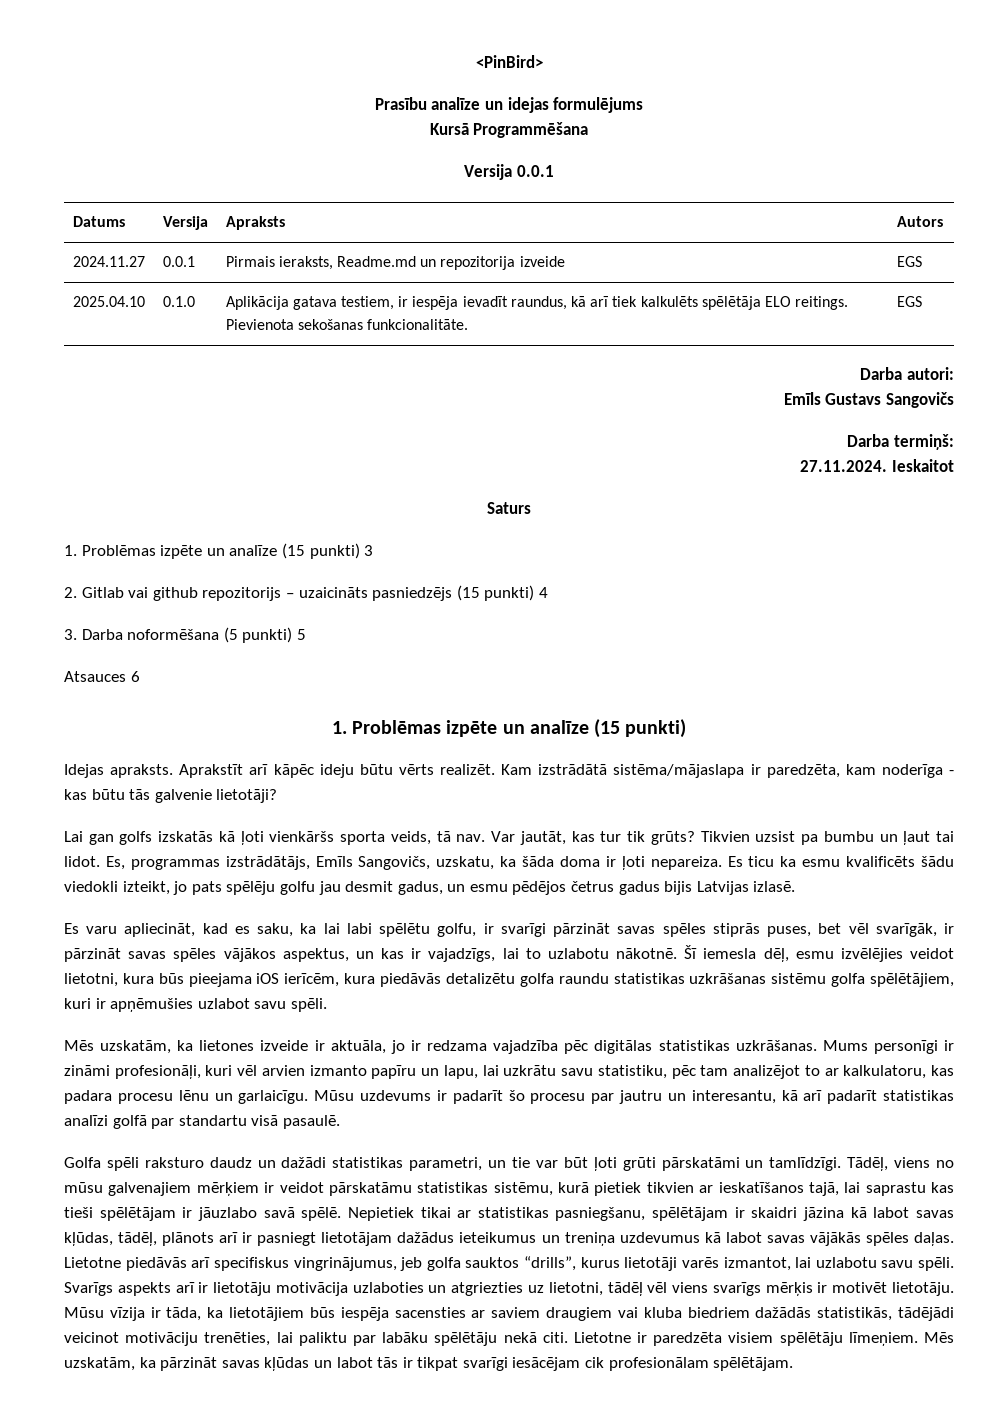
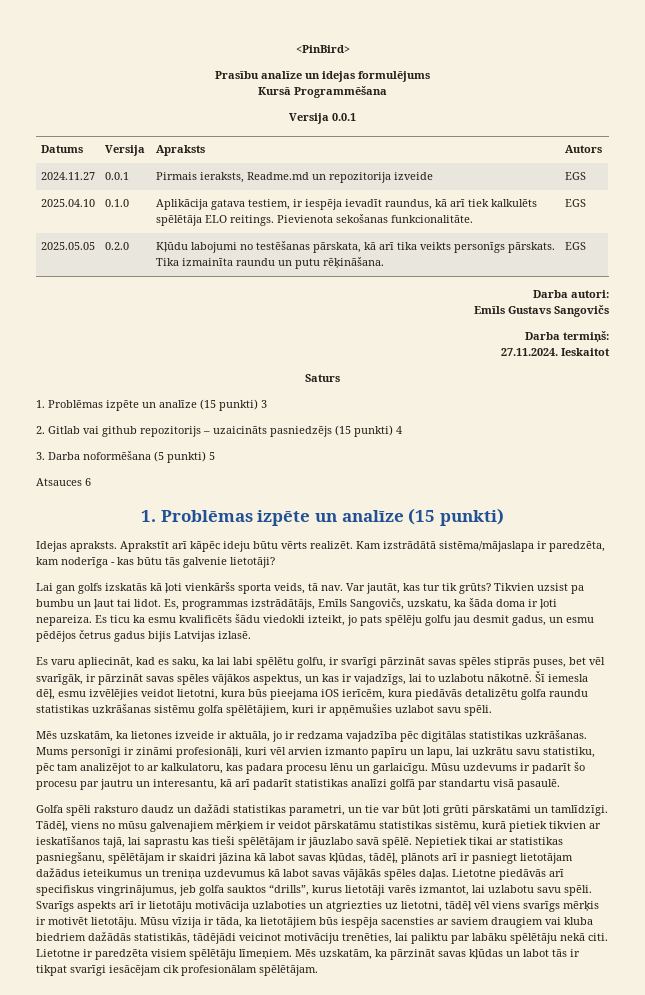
(922, 301) none -> [40,242,95,250] [104,242,129,250] [155,241,555,253] [155,257,384,269] [564,242,586,250] // 2025.05.05 | 0.2.0 | Kļūdu labojumi no testēšanas pārskata, kā arī tika veikts personīgs pārskats. Tika izmainīta raundu un putu rēķināšana. | EGS

